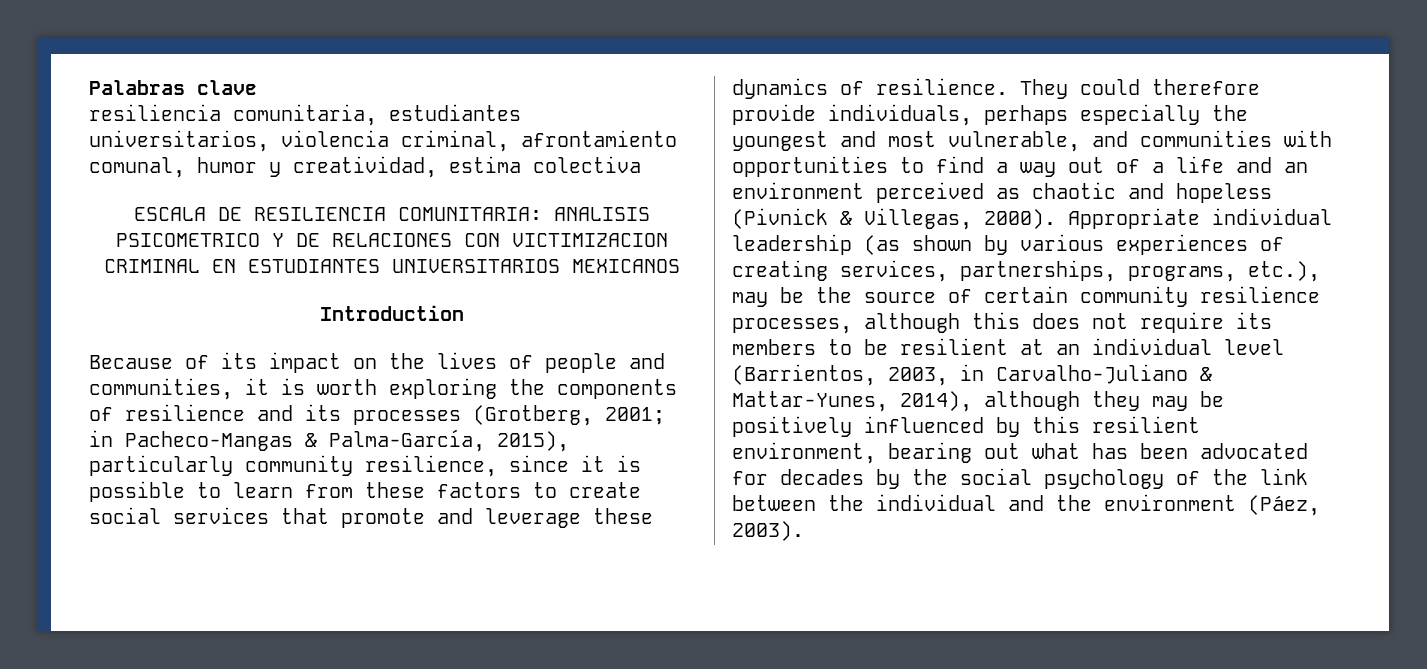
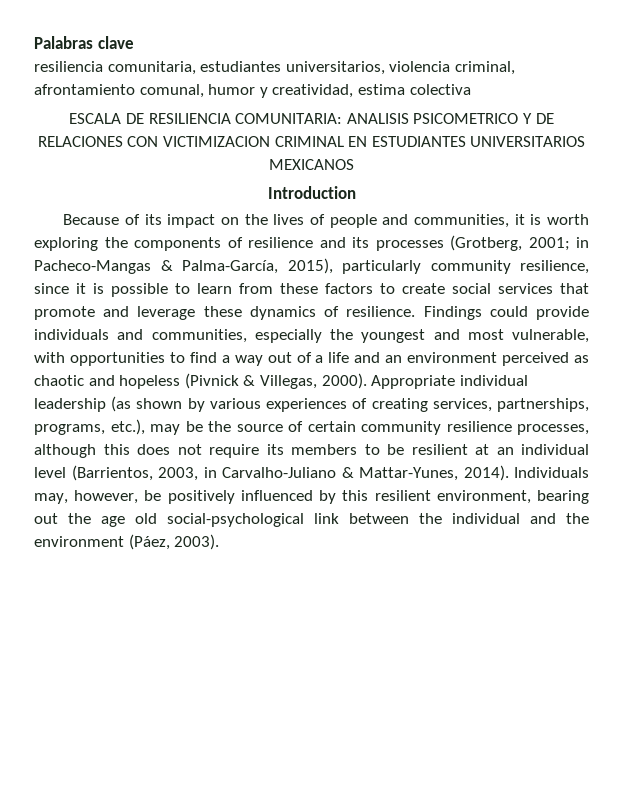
[1020,79,1260,99] [732,104,1068,126] They could therefore provide individuals, perhaps -> [423,306,589,320] [34,329,247,343] Findings could provide individuals and communities,
[1092,130,1272,147] and communities -> (589, 336) none
[900,391,1188,412] 2014), although they may -> [463,465,589,481] [34,490,139,504] 2014). Individuals may, however,
[1032,443,1308,459] [732,468,1248,489] what has been advocated for decades by the social psychology of the -> [68,513,304,527] the age old social-psychological

